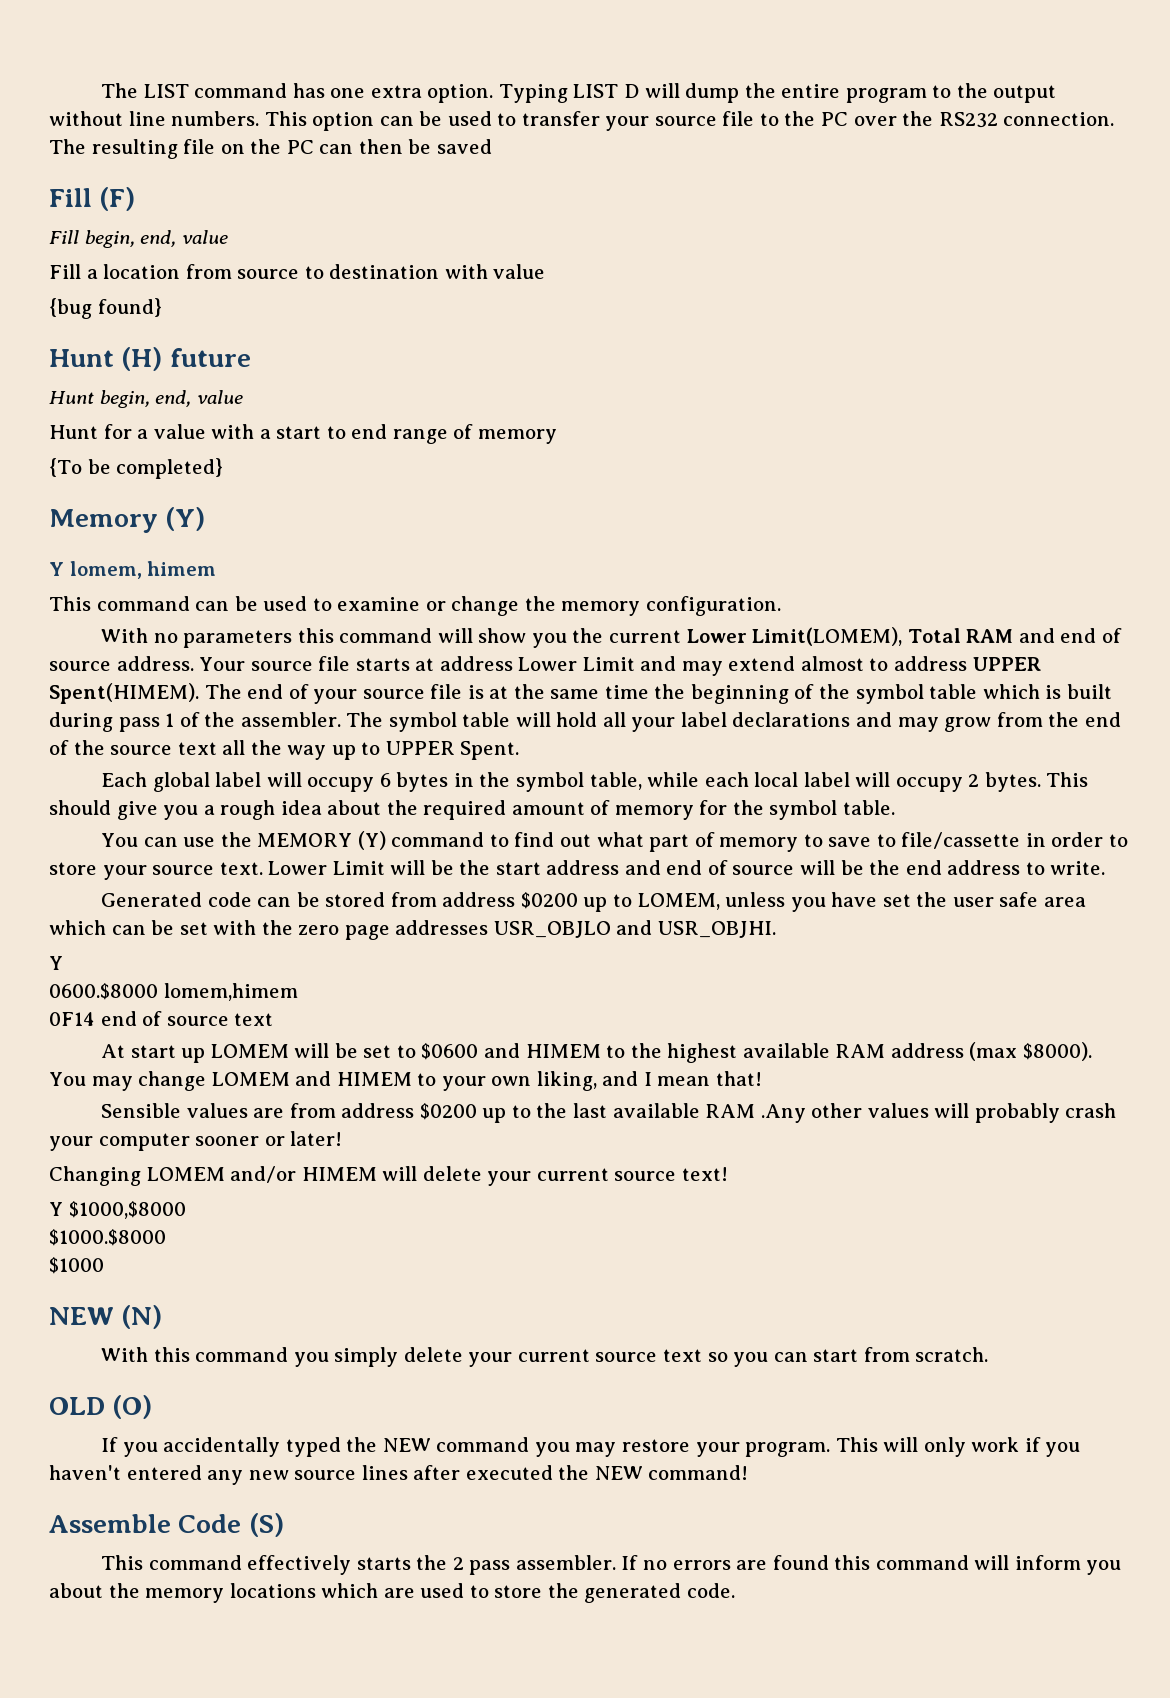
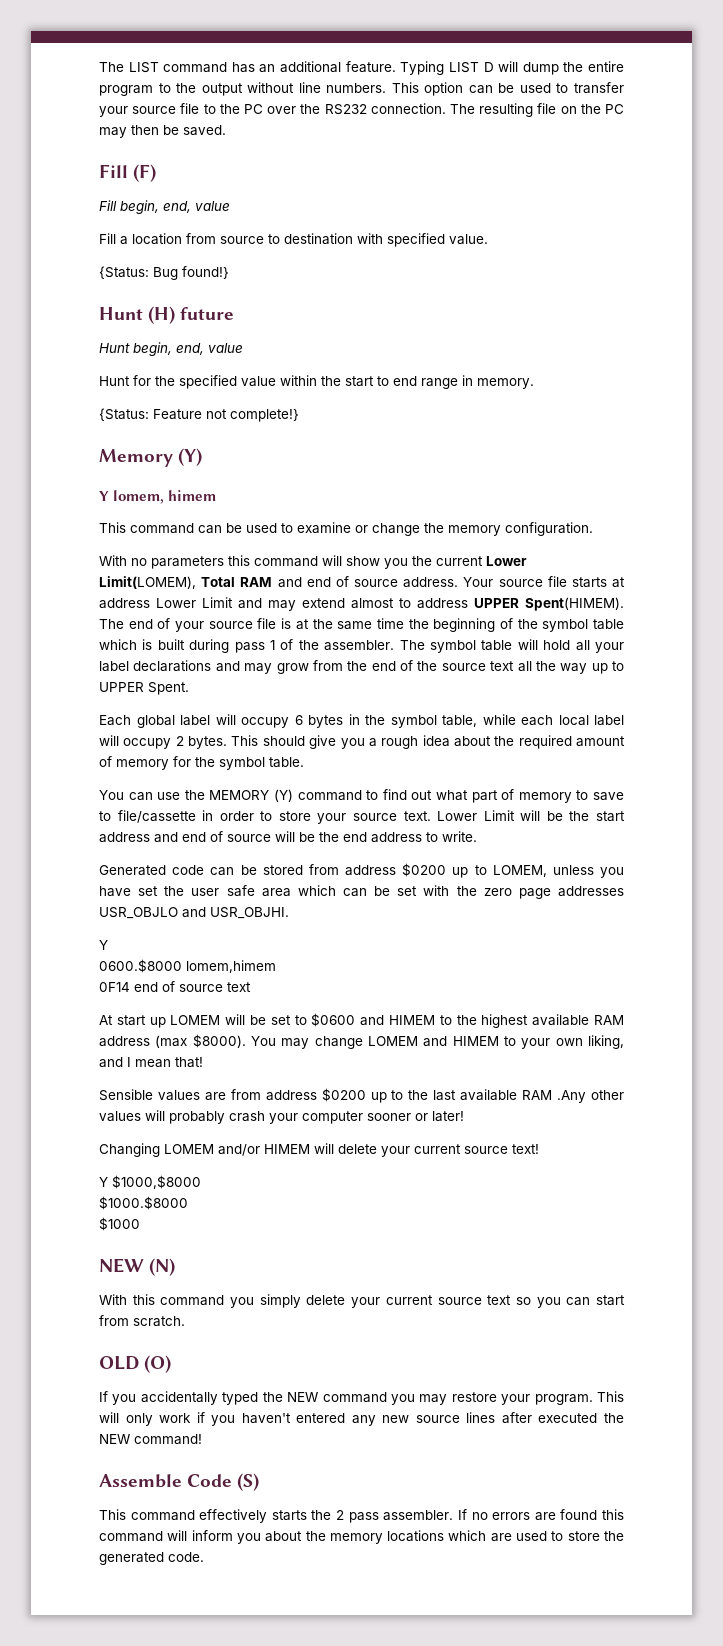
[330,84,494,103] one extra option. -> [259,61,396,73] an additional feature.
[319,144,354,154] can -> [99,127,127,138] may
[436,139,492,154] saved -> [183,125,226,136] saved.
[493,264,546,279] [49,298,162,319] value // {bug found} -> [387,233,488,247] [99,266,229,280] specified value. // {Status: Bug found!}
[137,424,557,444] [49,458,224,479] a value with a start to end range of memory // {To be completed} -> [155,375,534,389] [99,408,299,422] the specified value within the start to end range in memory. // {Status: Feature not complete!}

